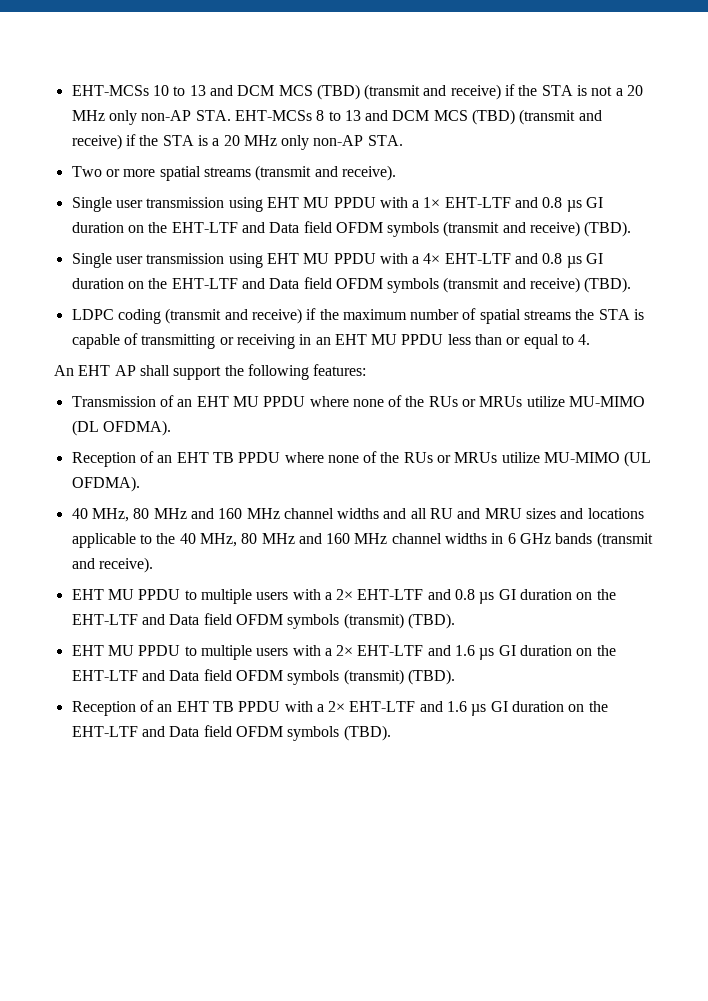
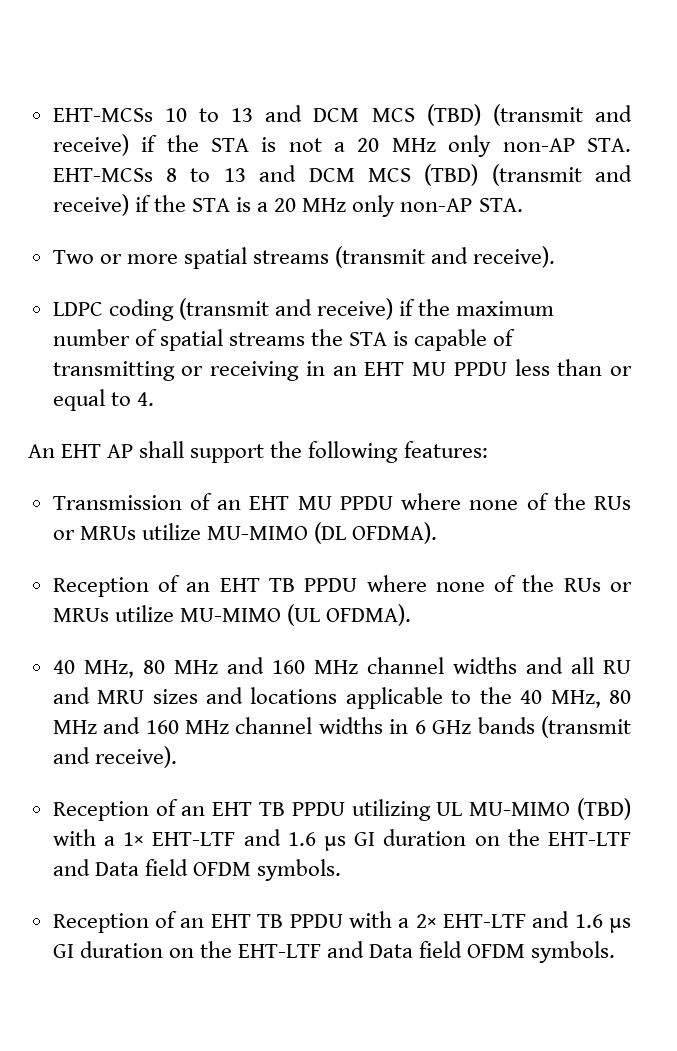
[71,197,604,212] [71,221,632,237] [71,253,604,268] [71,277,632,293] // Single user transmission using EHT MU PPDU with a 1× EHT-LTF and 0.8 µs GI duration on the EHT-LTF and Data field OFDM symbols (transmit and receive) (TBD). // Single user transmission using EHT MU PPDU with a 4× EHT-LTF and 0.8 µs GI duration on the EHT-LTF and Data field OFDM symbols (transmit and receive) (TBD). -> (556, 257) none
[71,589,616,604] [71,613,455,629] [71,645,354,660] EHT MU PPDU to multiple users with a 2× EHT-LTF and 0.8 µs GI duration on the EHT-LTF and Data field OFDM symbols (transmit) (TBD). // EHT MU PPDU to multiple users with a 2× -> [52,798,631,821] [52,829,145,846] Reception of an EHT TB PPDU utilizing UL MU-MIMO (TBD) with a 1×
[287,669,455,685] symbols (transmit) (TBD). -> [257,859,342,881] symbols.
[287,725,391,741] symbols (TBD). -> [531,941,616,963] symbols.

